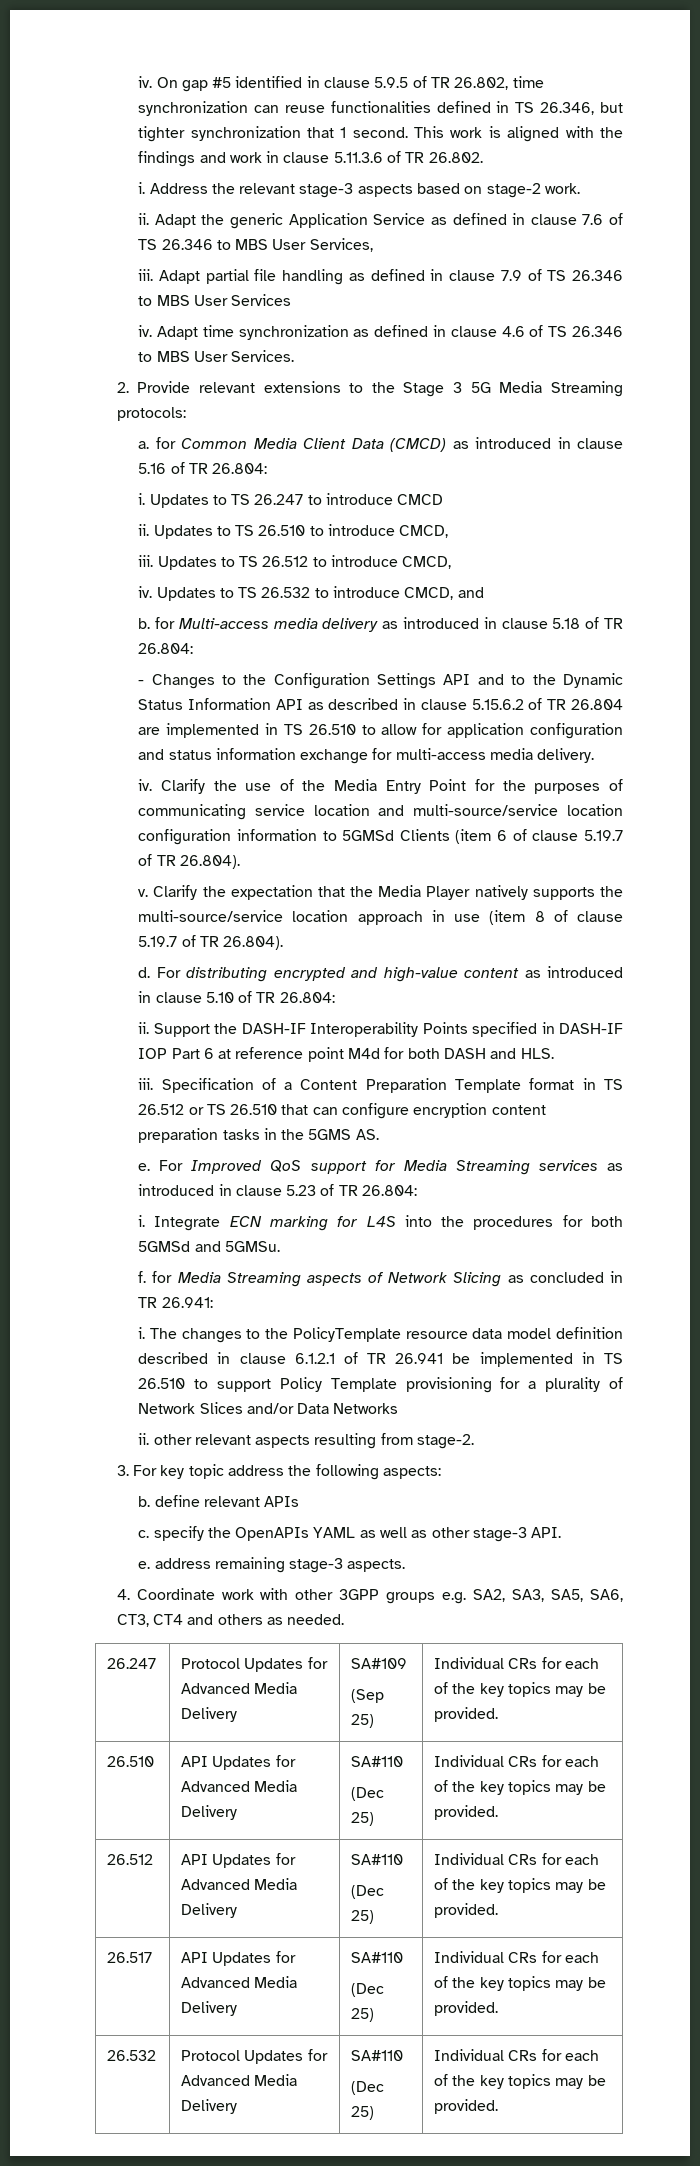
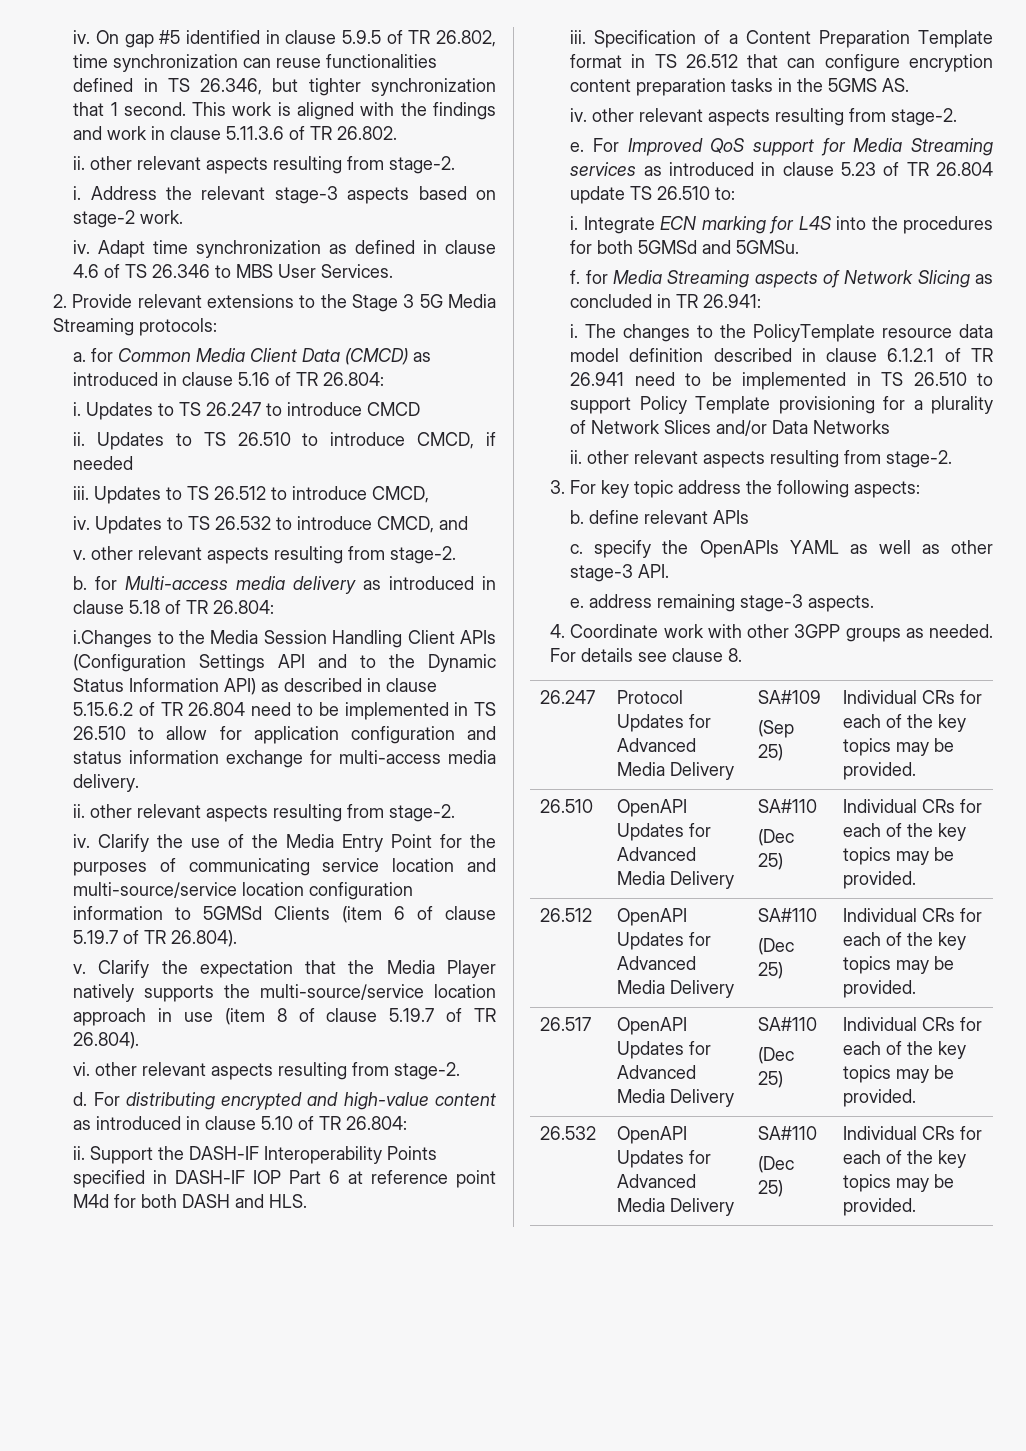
(483, 157) none -> [73,156,456,174] // ii. other relevant aspects resulting from stage-2.
[138,213,624,229] [138,238,373,252] [138,269,623,285] [138,294,292,306] // ii. Adapt the generic Application Service as defined in clause 7.6 of TS 26.346 to MBS User Services, // iii. Adapt partial file handling as defined in clause 7.9 of TS 26.346 to MBS User Services -> (184, 217) none
(449, 531) none -> [486,432,497,446] [73,456,134,470] if needed
(484, 592) none -> [73,546,457,564] // v. other relevant aspects resulting from stage-2.
[138,673,370,689] - Changes to the Configuration -> [73,630,496,648] [73,654,187,672] i.Changes to the Media Session Handling Client APIs (Configuration
[275,699,303,710] API -> [224,678,257,695] API)
[138,727,161,735] are -> [251,702,339,716] need to be
(595, 755) none -> [73,804,456,822] // ii. other relevant aspects resulting from stage-2.
(284, 943) none -> [73,1062,461,1080] // vi. other relevant aspects resulting from stage-2.
[188,1104,278,1115] or TS 26.510 -> (738, 61) none
(379, 1134) none -> [570,108,958,126] // iv. other relevant aspects resulting from stage-2.
[362,1185,418,1196] 26.804: -> [936,162,993,176] [570,186,736,204] 26.804 update TS 26.510 to:
(444, 1358) none -> [634,372,702,386] need to
[442,1589,623,1604] [116,1614,345,1627] e.g. SA2, SA3, SA5, SA6, CT3, CT4 and others as needed. -> [905,624,993,638] [550,648,743,662] as needed. For details see clause 8.
[181,1756,209,1767] API -> [617,799,688,817] OpenAPI
[181,1854,209,1865] API -> [617,908,688,926] OpenAPI
[181,1952,209,1963] API -> [617,1017,688,1035] OpenAPI
[181,2050,241,2061] Protocol -> [617,1126,688,1144] OpenAPI

